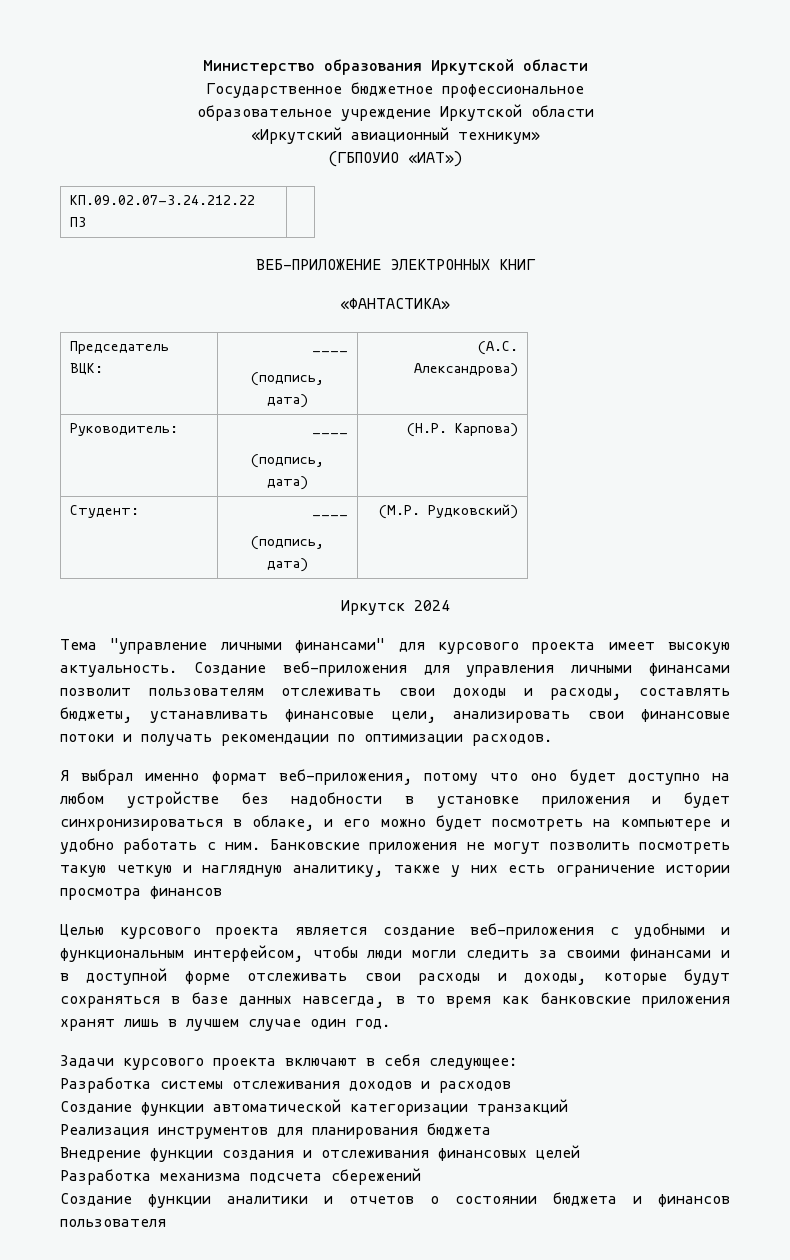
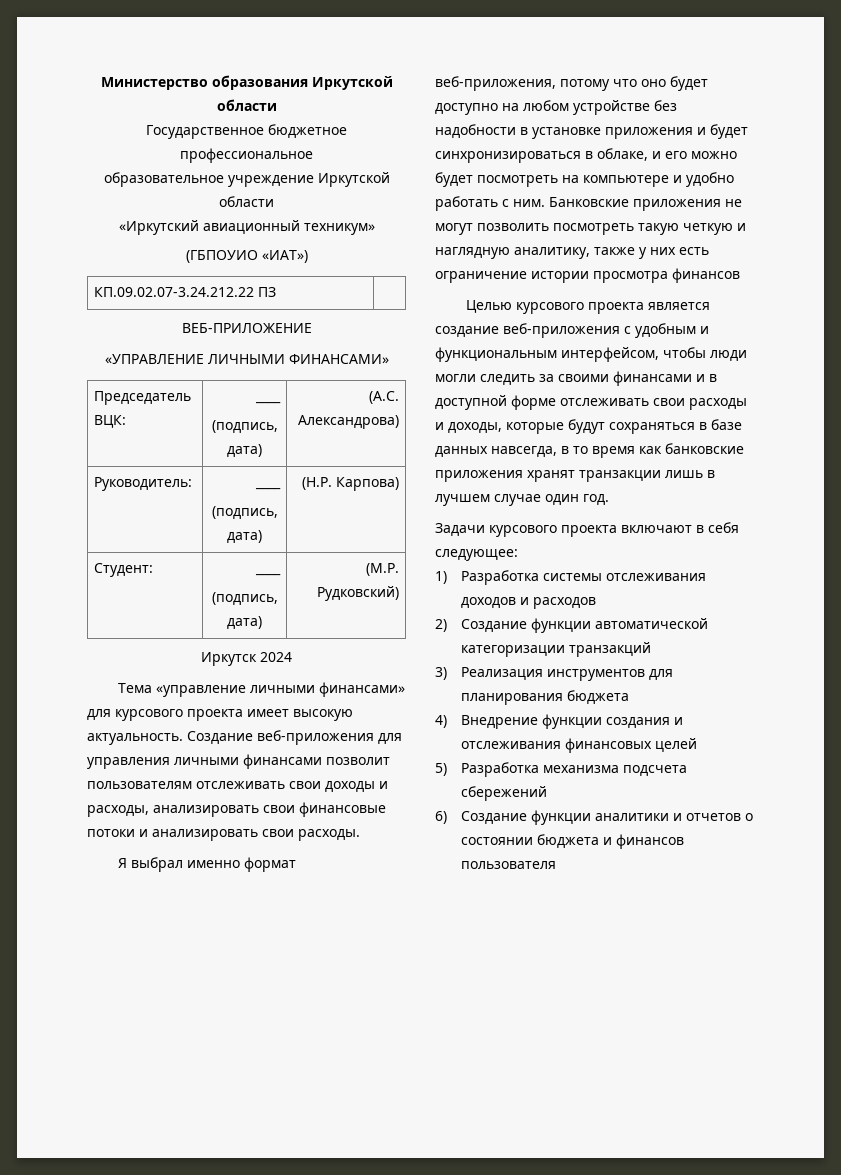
[389,259,536,271] [340,298,450,310] ЭЛЕКТРОННЫХ КНИГ // «ФАНТАСТИКА» -> [104,354,389,364] // «УПРАВЛЕНИЕ ЛИЧНЫМИ ФИНАНСАМИ»
[110,638,386,654] "управление личными финансами" -> [155,682,405,697] «управление личными финансами»
[639,688,730,697] [60,707,436,723] составлять бюджеты, устанавливать финансовые цели, -> (149, 811) none
[141,734,552,746] получать рекомендации по оптимизации расходов. -> [152,829,360,841] анализировать свои расходы.
[634,923,706,939] удобными -> [635,323,696,338] удобным
(115, 1025) none -> [579,470,661,482] транзакции
(517, 1064) none -> [435,571,447,584] 1)
(511, 1087) none -> [435,619,447,632] 2)
(568, 1107) none -> [435,667,447,680] 3)
(491, 1130) none -> [435,715,447,728] 4)
(580, 1152) none -> [435,763,447,776] 5)
(421, 1176) none -> [435,811,447,824] 6)

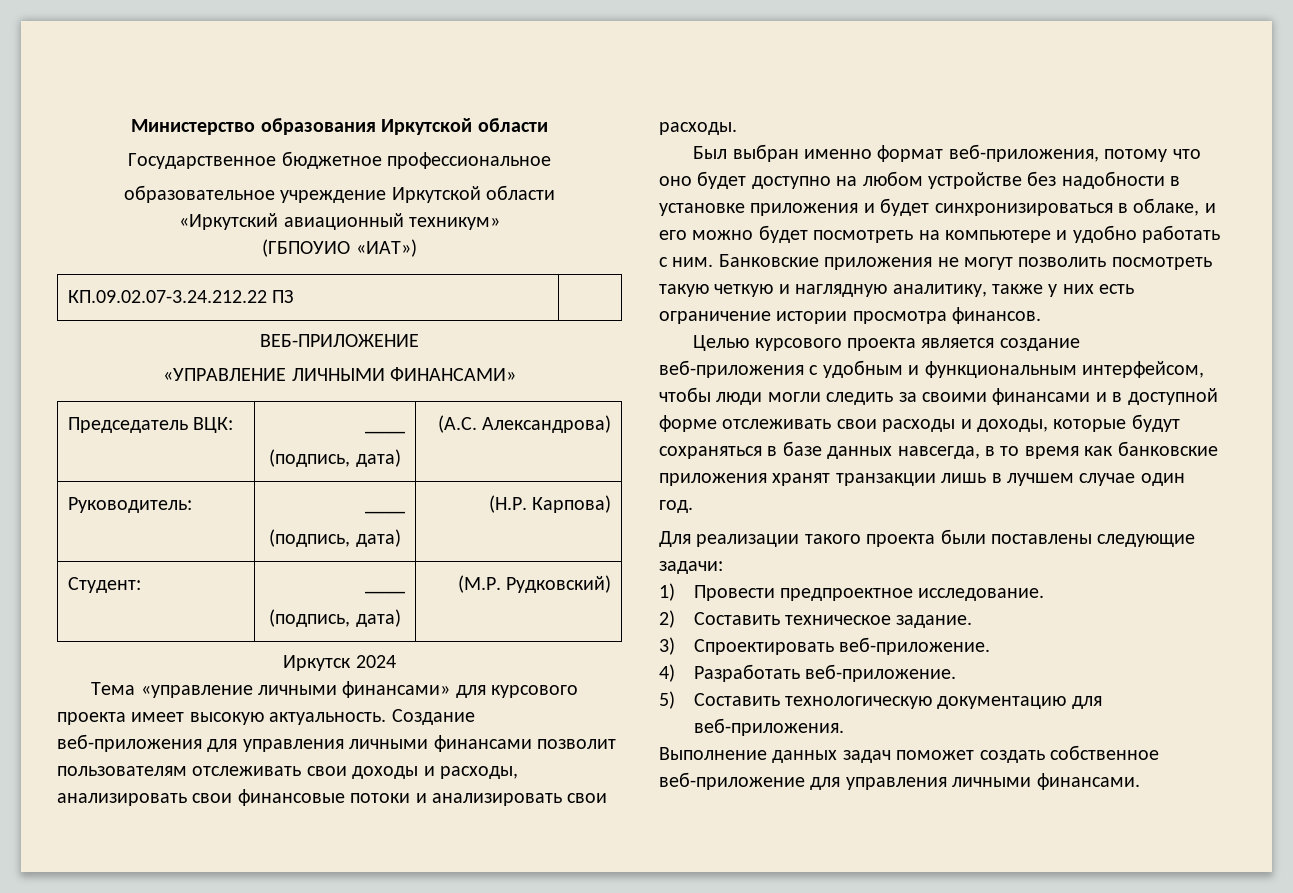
[117,857,183,872] Я выбрал -> [693,144,799,162] Был выбран
[672,268,740,283] финансов -> [952,307,1042,324] финансов.
[435,522,739,537] [435,549,518,561] [435,570,707,585] [461,597,597,609] [435,618,709,633] [461,642,652,657] [435,667,674,681] [461,690,630,705] [435,714,684,729] [461,738,698,753] [435,762,688,777] [461,786,548,801] [435,810,754,825] [461,834,685,849] [461,861,557,869] Задачи курсового проекта включают в себя следующее: // 1) Разработка системы отслеживания доходов и расходов // 2) Создание функции автоматической категоризации транзакций // 3) Реализация инструментов для планирования бюджета // 4) Внедрение функции создания и отслеживания финансовых целей // 5) Разработка механизма подсчета сбережений // 6) Создание функции аналитики и отчетов о состоянии бюджета и финансов пользователя -> [659,529,1196,547] [659,561,723,574] [659,583,1045,601] [659,610,973,628] [659,637,990,655] [659,664,956,682] [659,691,1102,709] [693,718,844,736] [659,745,1159,763] [659,772,1140,790] Для реализации такого проекта были поставлены следующие задачи: // 1) Провести предпроектное исследование. // 2) Составить техническое задание. // 3) Спроектировать веб-приложение. // 4) Разработать веб-приложение. // 5) Составить технологическую документацию для веб-приложения. // Выполнение данных задач поможет создать собственное веб-приложение для управления личными финансами.

